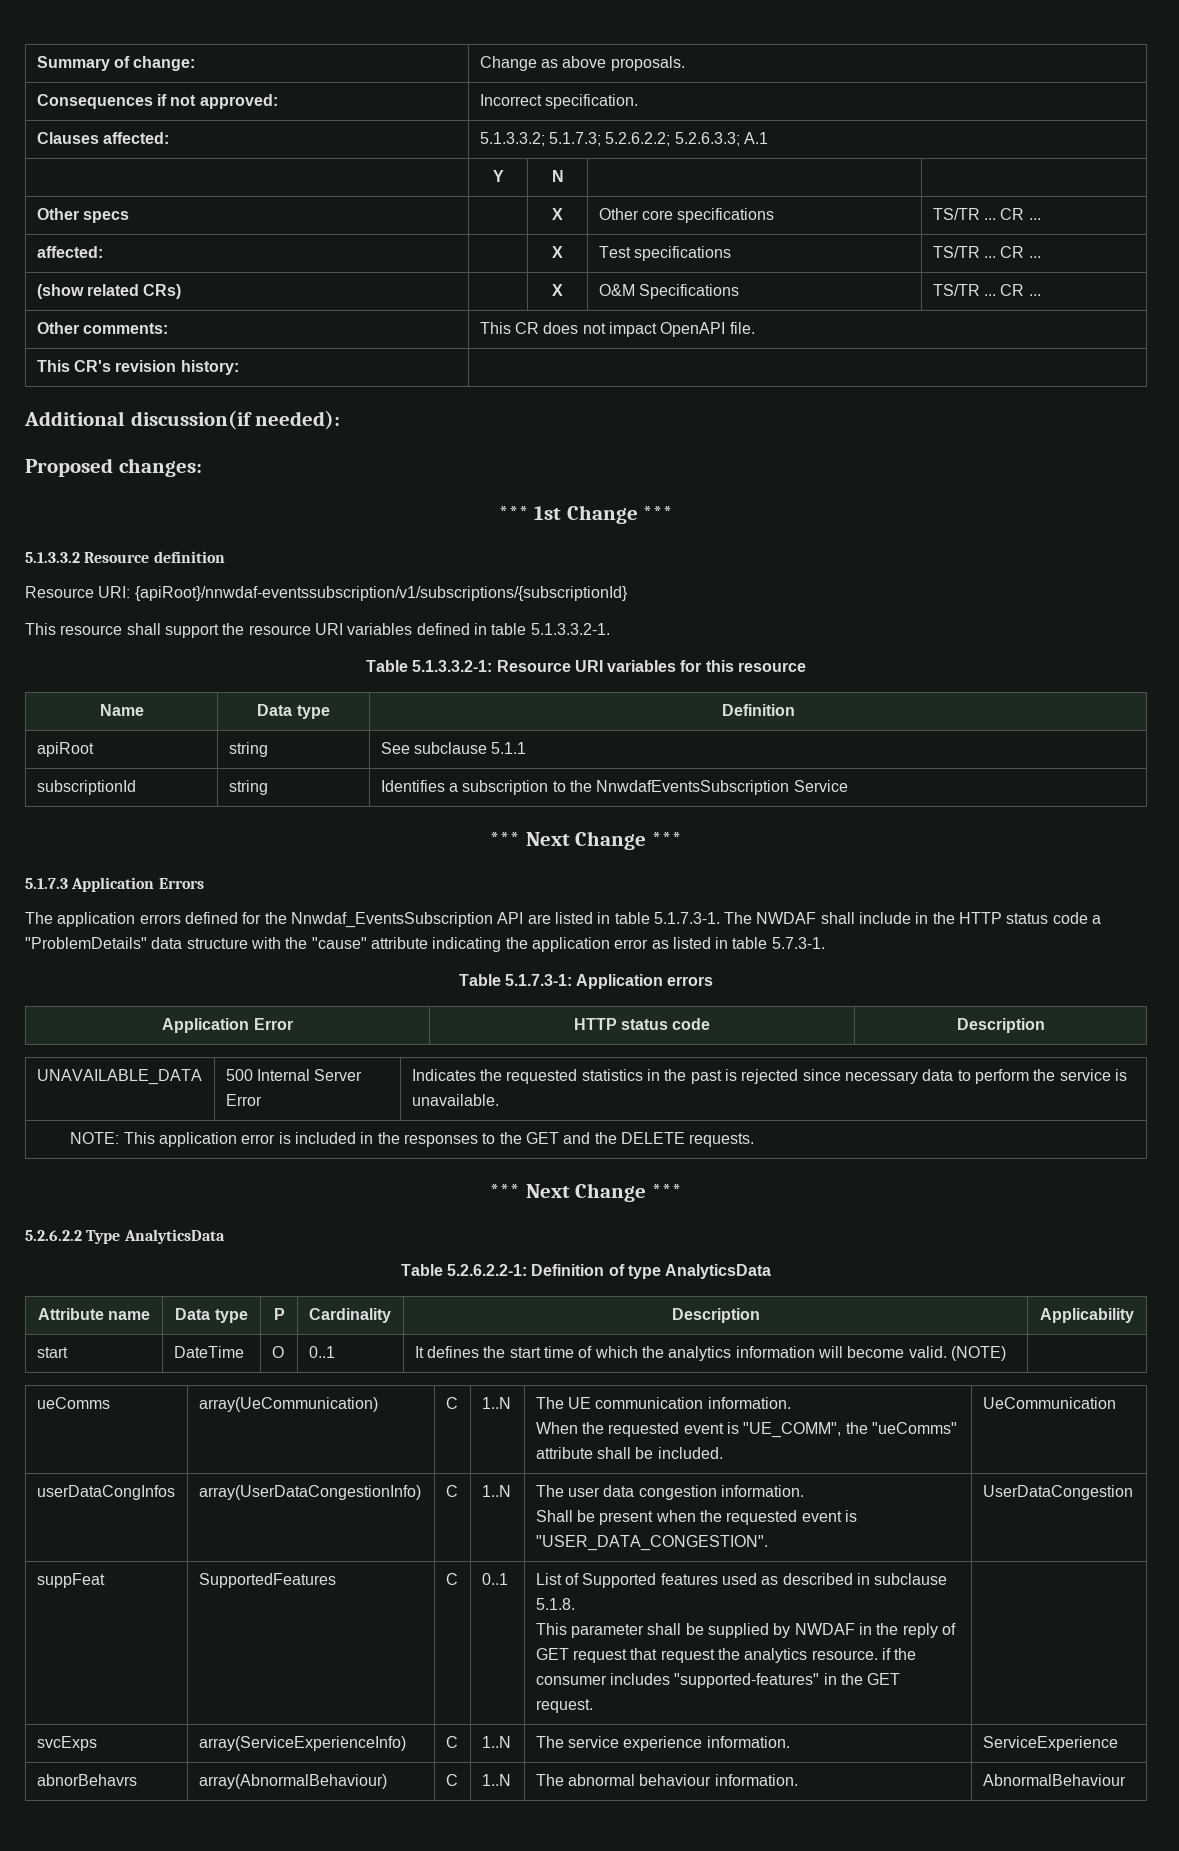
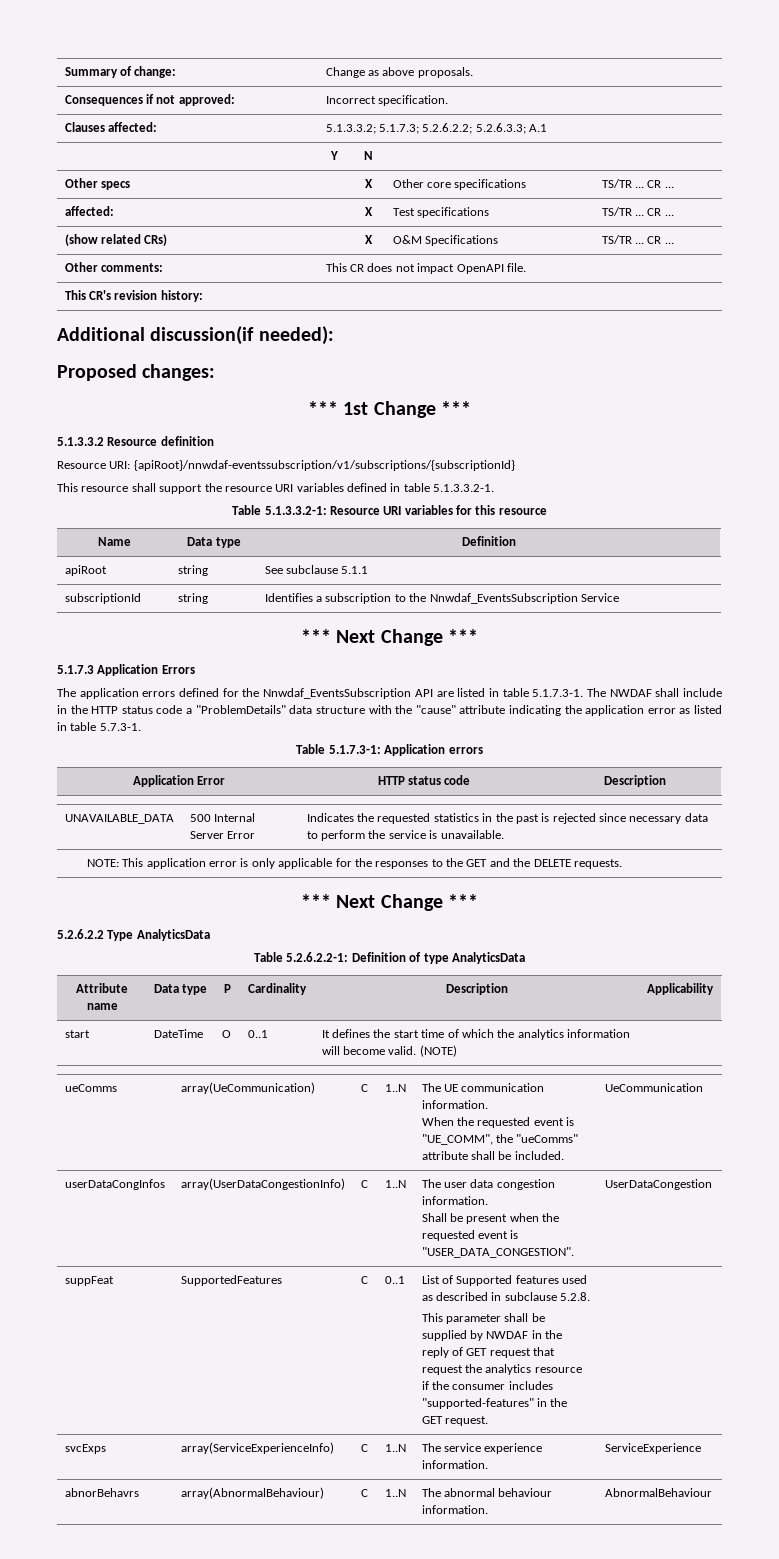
[596,780,790,795] NnwdafEventsSubscription -> [429,593,578,604] Nnwdaf_EventsSubscription
[295,1132,374,1144] included in -> [251,858,352,869] only applicable for
[535,1598,575,1610] 5.1.8. -> [560,1292,591,1301] 5.2.8.
[811,1650,878,1660] resource. -> [534,1367,582,1373] resource

